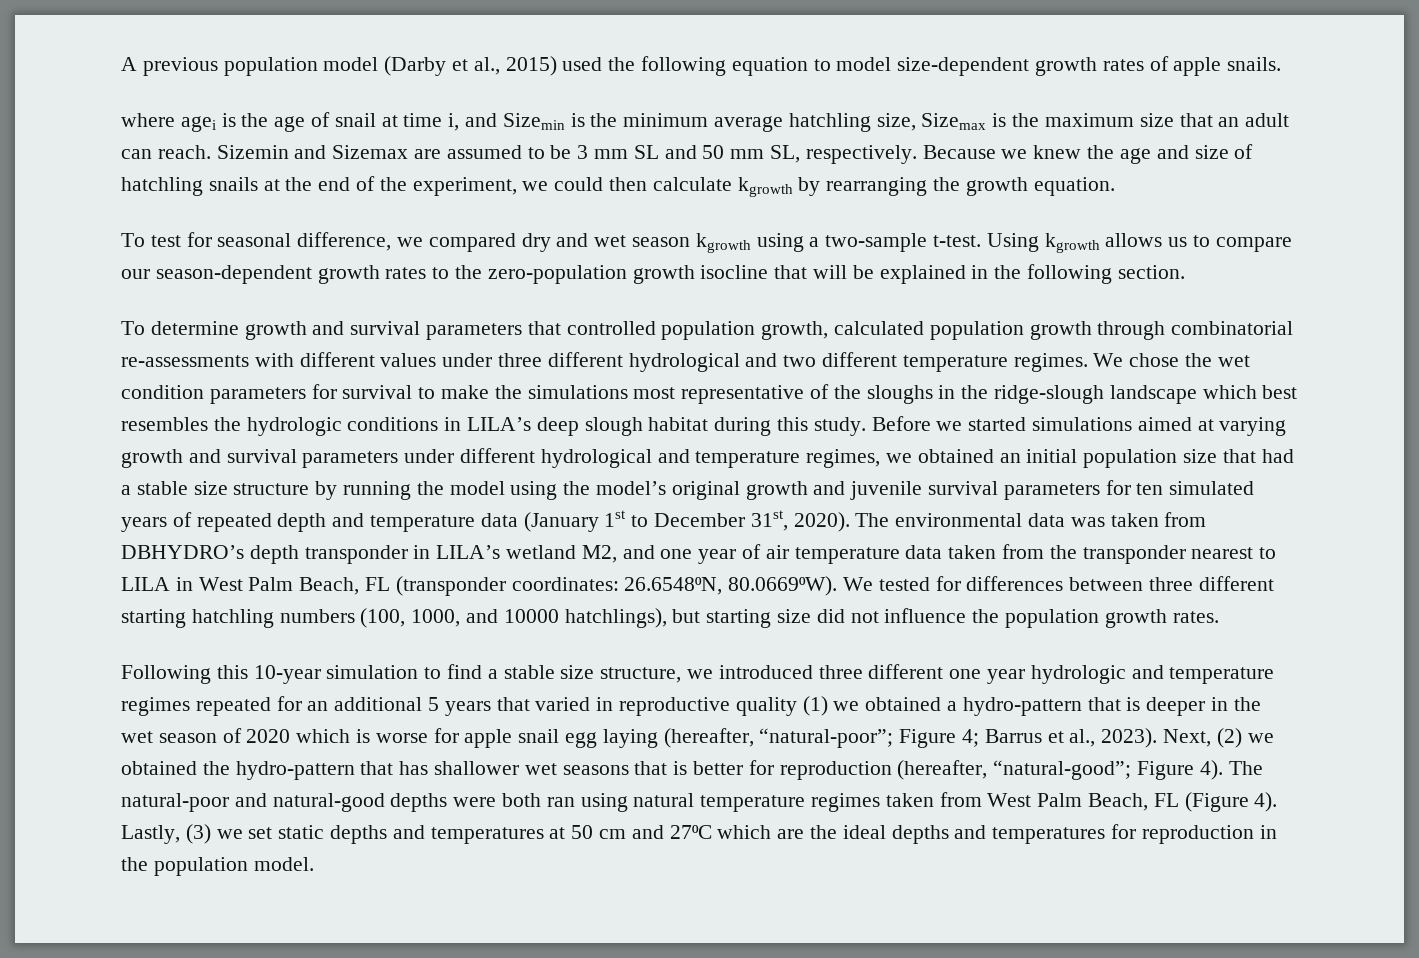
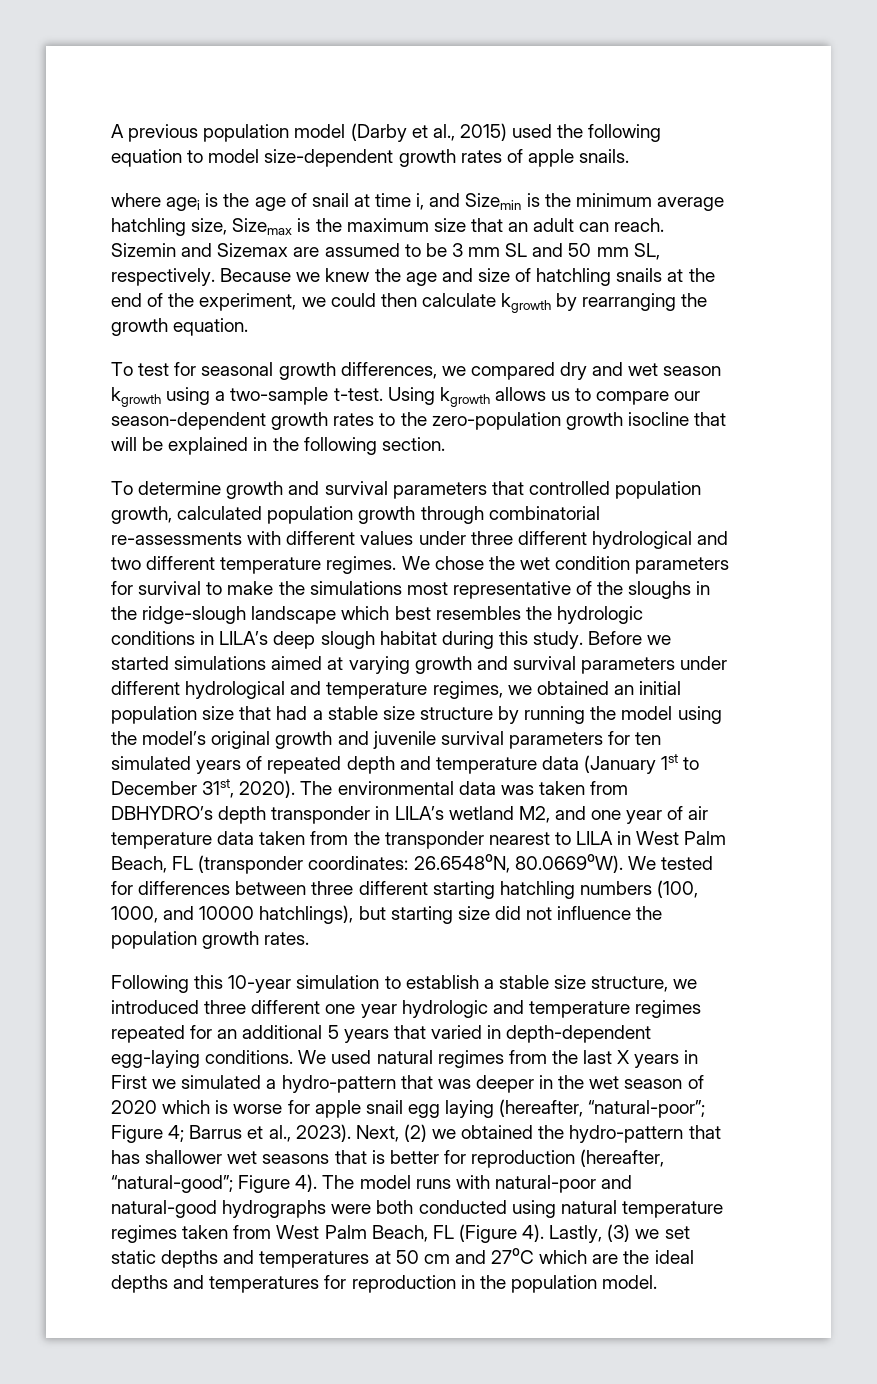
[297,232,392,251] difference, -> [278,362,437,380] growth differences,
[447,664,483,679] find -> [405,975,479,989] establish
[619,696,942,716] reproductive quality (1) we obtained -> [506,1025,652,1043] [111,1050,699,1068] [111,1075,262,1089] depth-dependent egg-laying conditions. We used natural regimes from the last X years in First we simulated
[1126,697,1141,711] is -> [437,1079,471,1089] was
(1263, 768) none -> [359,1175,490,1189] model runs with
[390,793,448,812] depths -> [222,1200,327,1218] hydrographs
[546,797,575,807] ran -> [418,1200,507,1214] conducted

